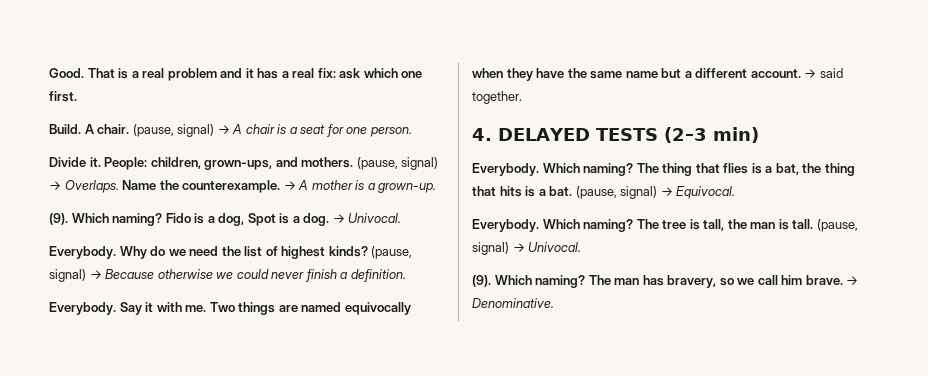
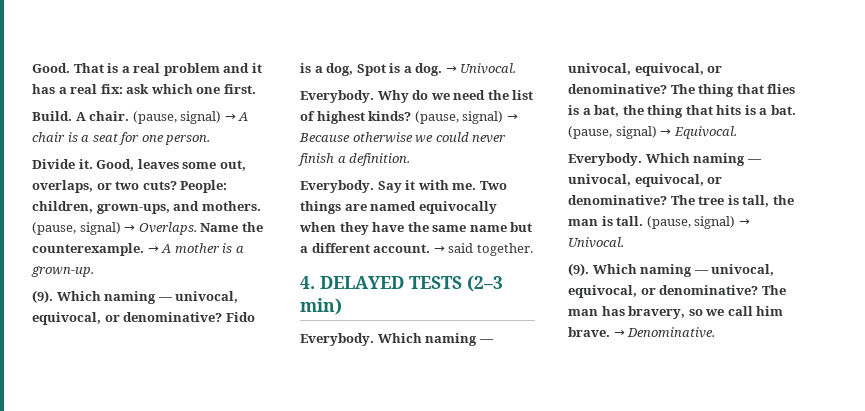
(101, 162) none -> [96,159,246,171] [32,180,177,193] Good, leaves some out, overlaps, or two cuts?
[112,213,163,226] naming? -> [104,291,239,304] [32,312,223,325] naming — univocal, equivocal, or denominative?
[583,163,634,176] naming? -> [425,333,494,346] [568,63,723,76] [568,84,667,94] naming — univocal, equivocal, or denominative?
[583,219,634,232] naming? -> [693,153,762,166] [568,174,723,187] [568,195,667,205] naming — univocal, equivocal, or denominative?
[535,275,586,288] naming? -> [640,264,775,277] [568,285,759,298] naming — univocal, equivocal, or denominative?

